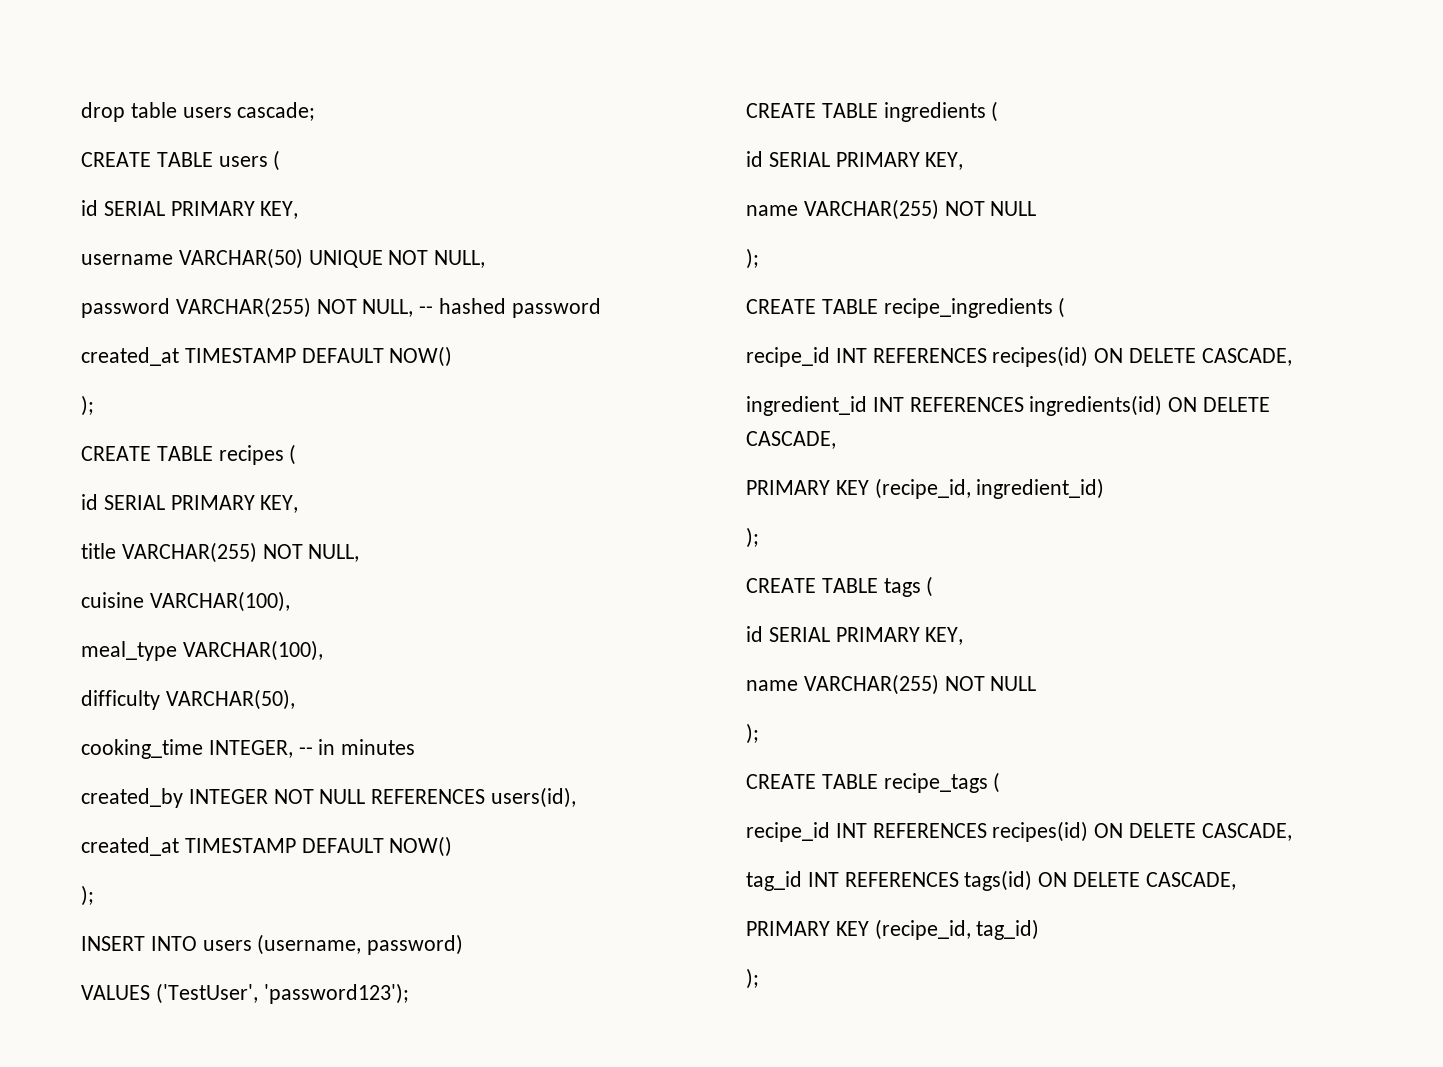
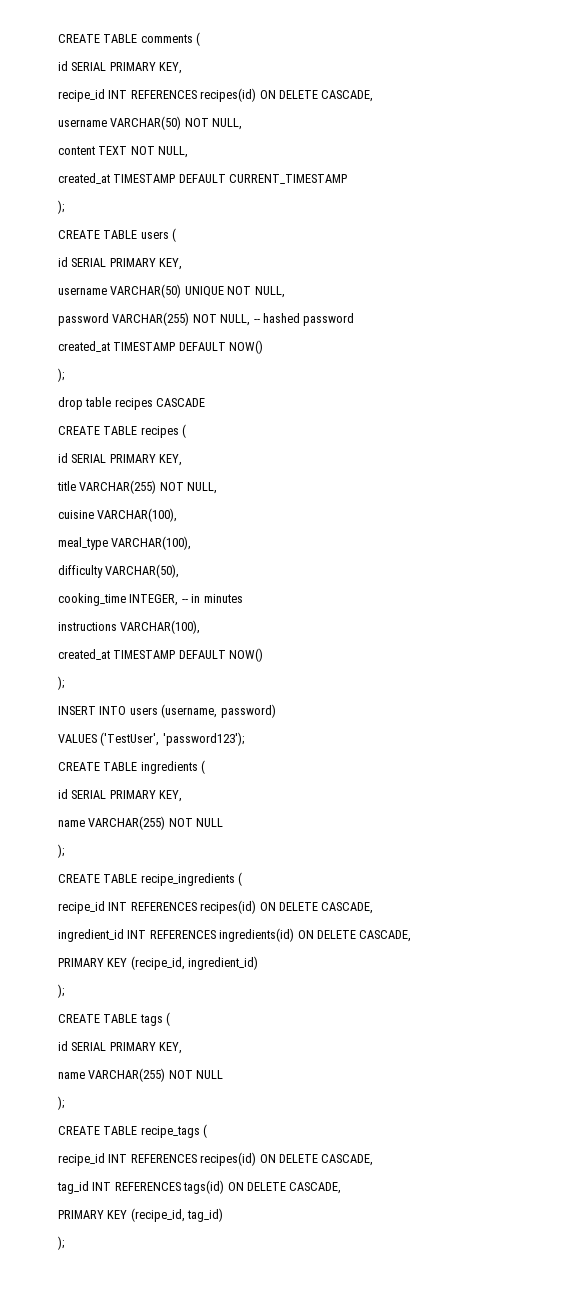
[81,102,316,122] drop table users cascade; -> [58,32,201,46] [58,61,183,74] [58,88,374,102] [58,116,243,130] [58,146,189,158] [58,173,348,184] [58,200,64,214] CREATE TABLE comments ( // id SERIAL PRIMARY KEY, // recipe_id INT REFERENCES recipes(id) ON DELETE CASCADE, // username VARCHAR(50) NOT NULL, // content TEXT NOT NULL, // created_at TIMESTAMP DEFAULT CURRENT_TIMESTAMP // );
(94, 405) none -> [58,397,206,410] // drop table recipes CASCADE
[81,787,577,808] created_by INTEGER NOT NULL REFERENCES users(id), -> [58,620,201,634] instructions VARCHAR(100),

